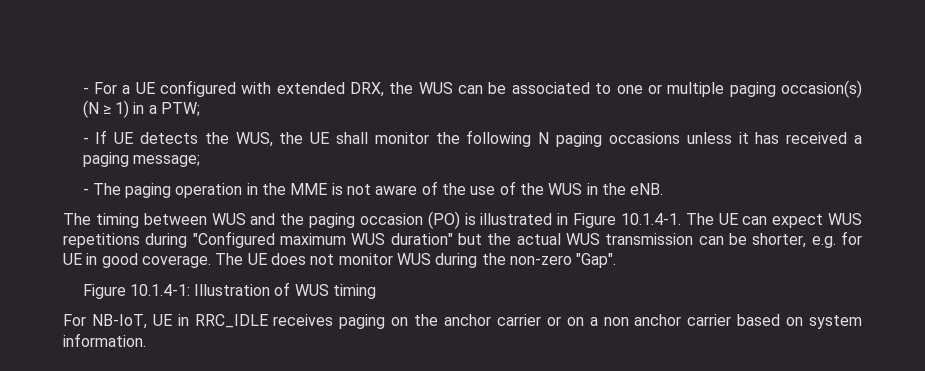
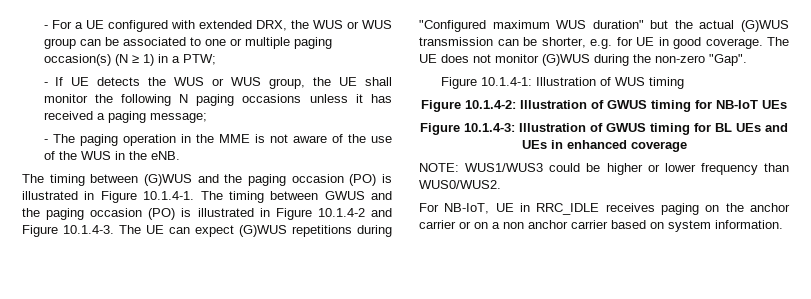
(453, 88) none -> [346,20,392,29] [43,38,76,49] or WUS group
[235,132,273,147] WUS, -> [174,77,306,89] WUS or WUS group,
[211,213,246,225] WUS -> [144,174,192,186] (G)WUS
(714, 219) none -> [228,191,392,203] [22,208,392,220] [22,225,141,237] timing between GWUS and the paging occasion (PO) is illustrated in Figure 10.1.4-2 and Figure 10.1.4-3. The
[828,213,863,225] WUS -> [239,225,287,237] (G)WUS
[565,233,600,245] WUS -> [741,20,789,32] (G)WUS
[396,253,431,265] WUS -> [542,54,590,66] (G)WUS
(377, 291) none -> [421,100,787,112] [420,123,788,135] [521,140,687,152] [419,163,789,175] [419,180,501,189] // Figure 10.1.4-2: Illustration of GWUS timing for NB-IoT UEs // Figure 10.1.4-3: Illustration of GWUS timing for BL UEs and UEs in enhanced coverage // NOTE: WUS1/WUS3 could be higher or lower frequency than WUS0/WUS2.

